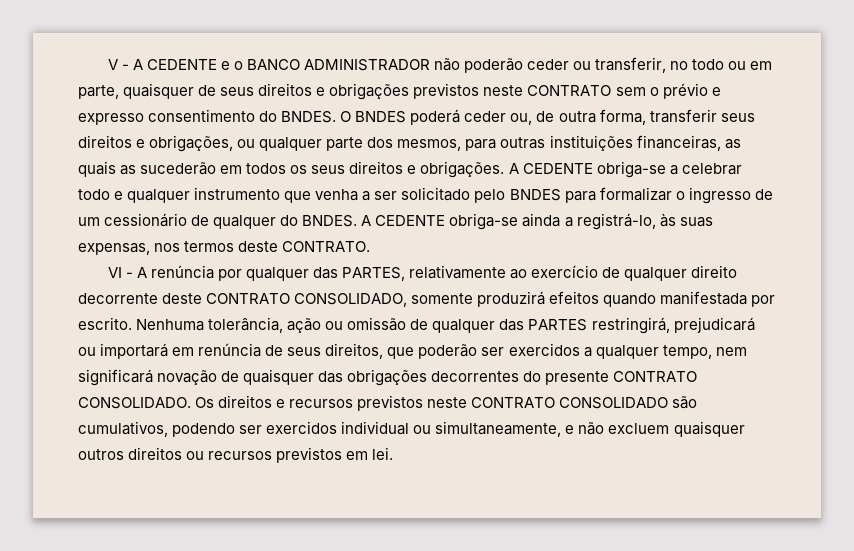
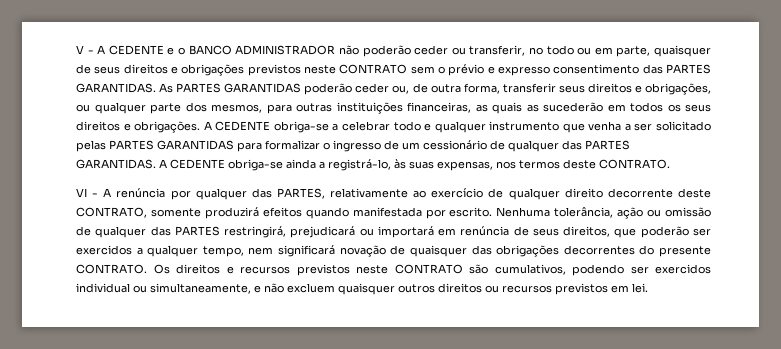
[259,109,461,125] do BNDES. O BNDES poderá -> [642,64,711,74] [76,83,353,95] das PARTES GARANTIDAS. As PARTES GARANTIDAS poderão
[474,189,561,203] pelo BNDES -> [76,140,234,152] pelas PARTES GARANTIDAS
[280,215,358,227] do BNDES. -> [562,140,630,150] [76,159,156,169] das PARTES GARANTIDAS.
[206,293,408,307] CONTRATO CONSOLIDADO, -> [76,207,147,218] CONTRATO,
[613,371,698,382] [78,397,191,409] CONTRATO CONSOLIDADO. -> [76,264,147,274] CONTRATO.
[559,397,669,409] CONSOLIDADO -> (463, 269) none

